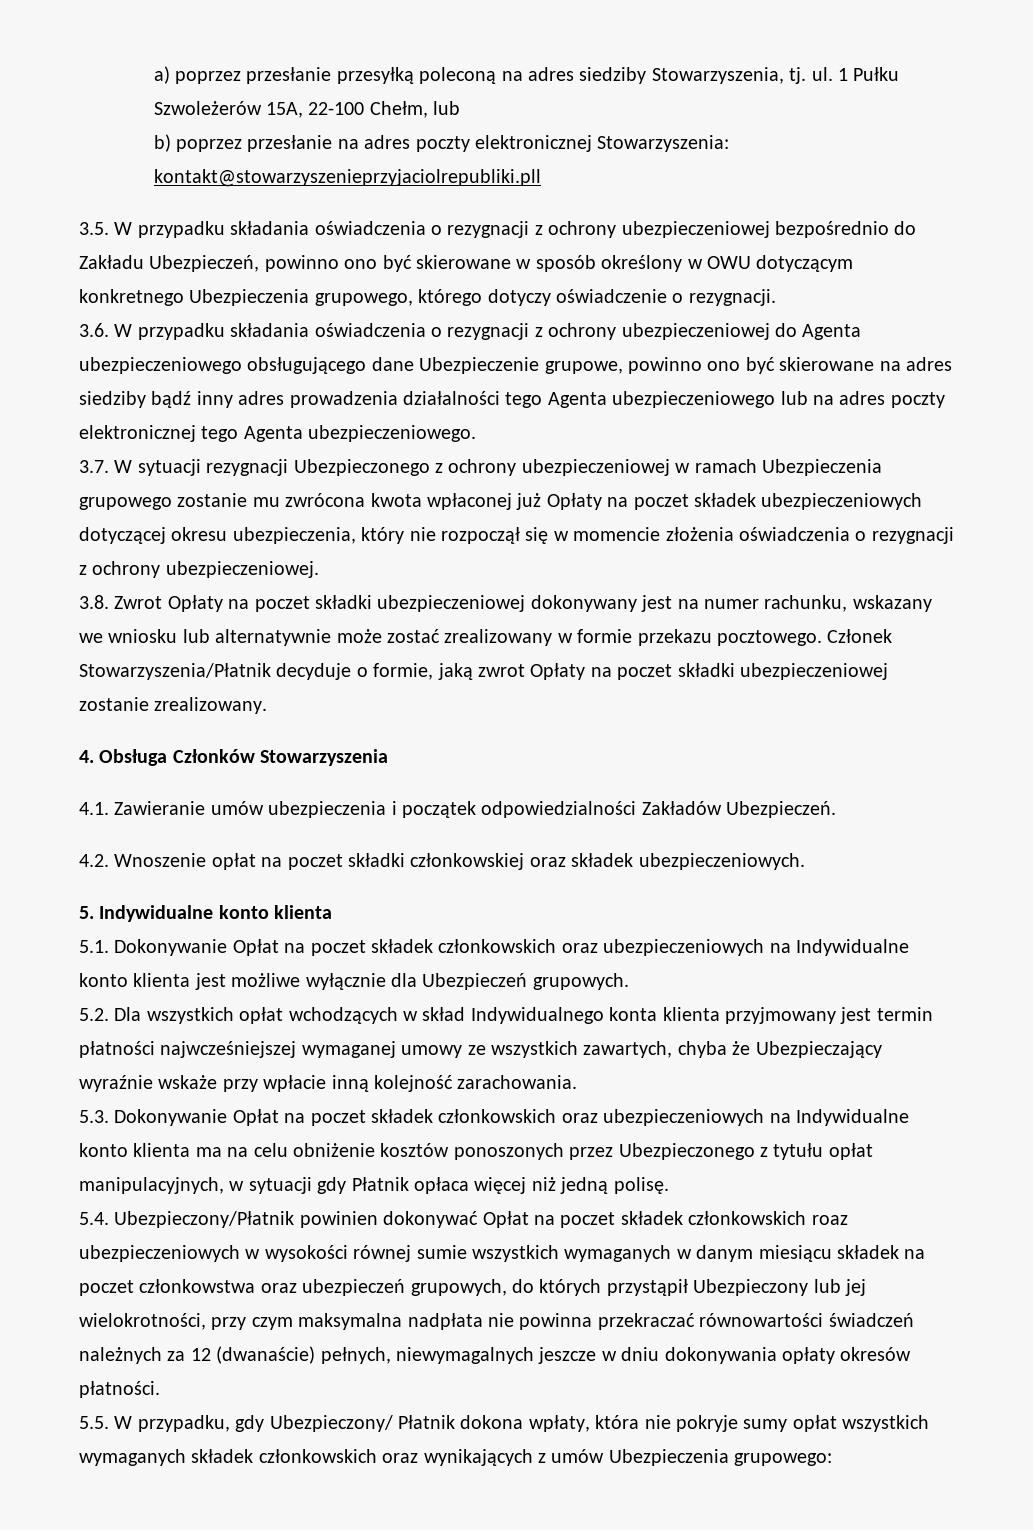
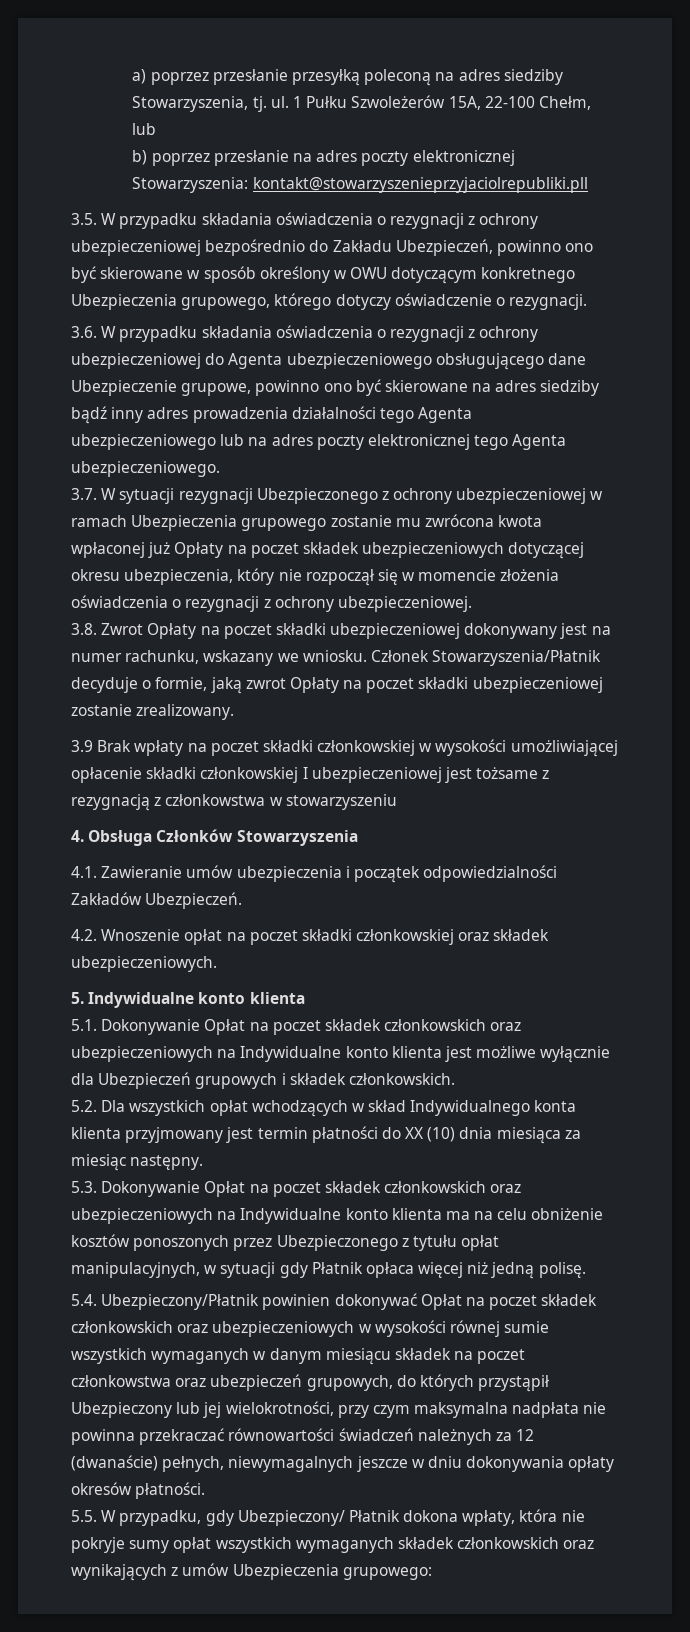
[108,629,822,646] wniosku lub alternatywnie może zostać zrealizowany w formie przekazu pocztowego. -> [302,650,367,662] wniosku.
(268, 705) none -> [71,739,618,757] [71,767,550,783] [71,794,397,811] // 3.9 Brak wpłaty na poczet składki członkowskiej w wysokości umożliwiającej opłacenie składki członkowskiej I ubezpieczeniowej jest tożsame z rezygnacją z członkowstwa w stowarzyszeniu
[532,973,629,990] grupowych. -> [195,1073,455,1089] grupowych i składek członkowskich.
[160,1041,882,1058] [79,1075,578,1092] najwcześniejszej wymaganej umowy ze wszystkich zawartych, chyba że Ubezpieczający wyraźnie wskaże przy wpłacie inną kolejność zarachowania. -> [381,1127,581,1144] [71,1154,204,1171] do XX (10) dnia miesiąca za miesiąc następny.
[811,1215,848,1225] roaz -> [177,1324,209,1333] oraz

